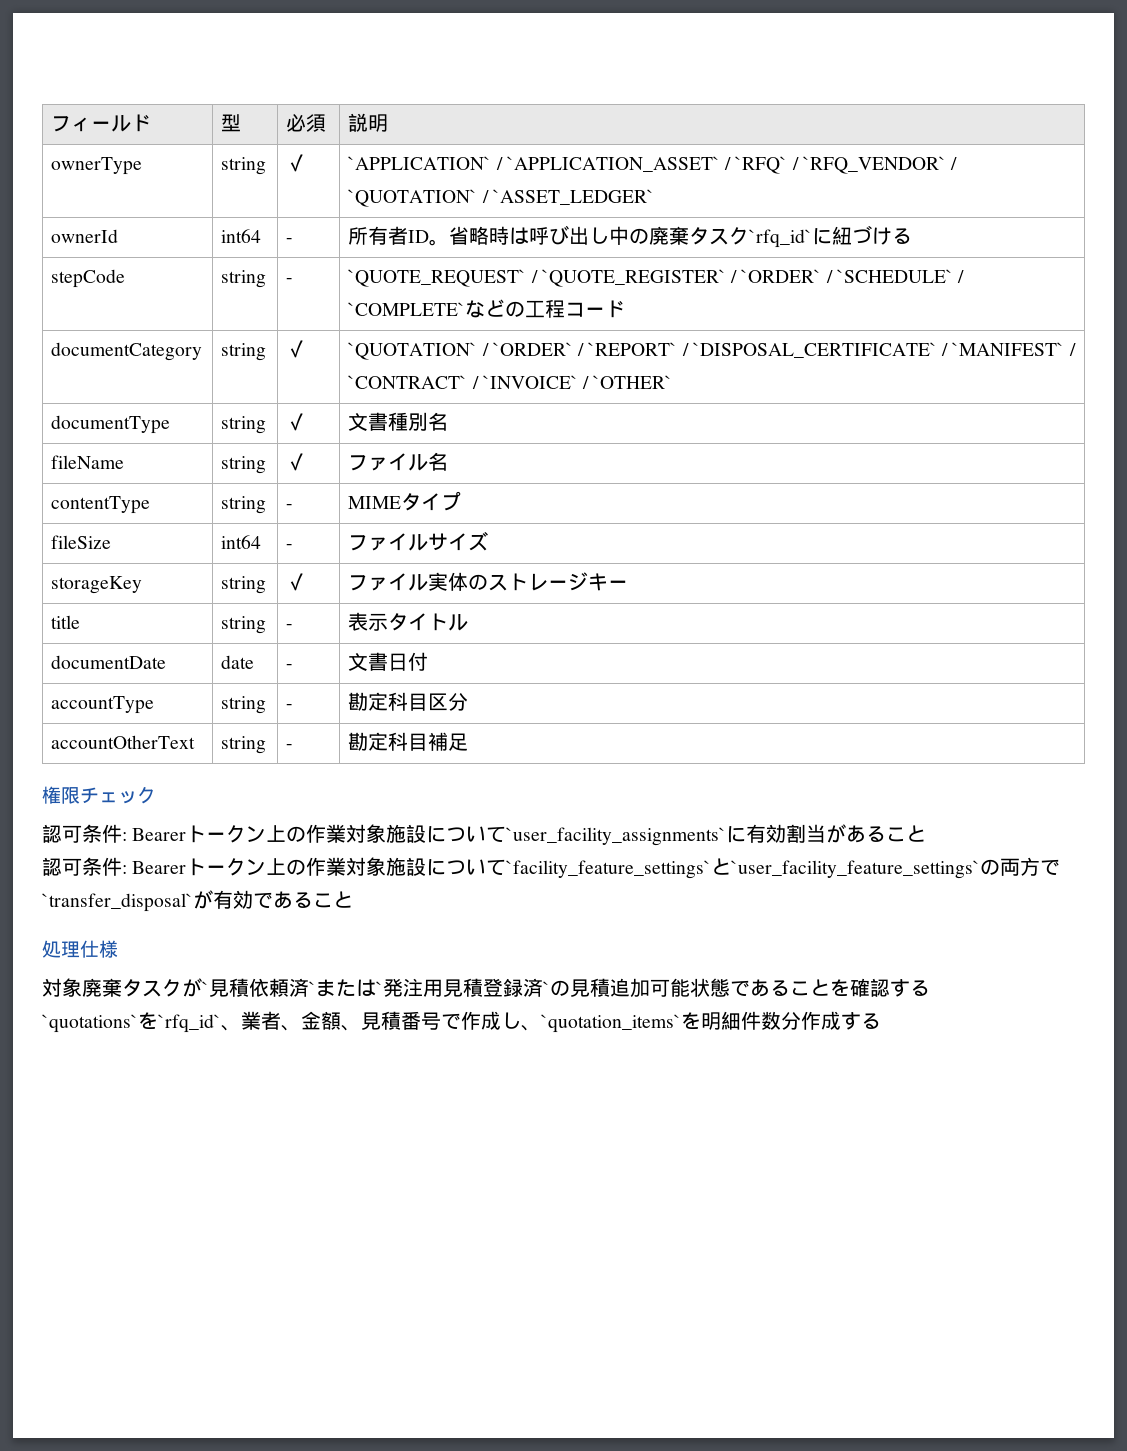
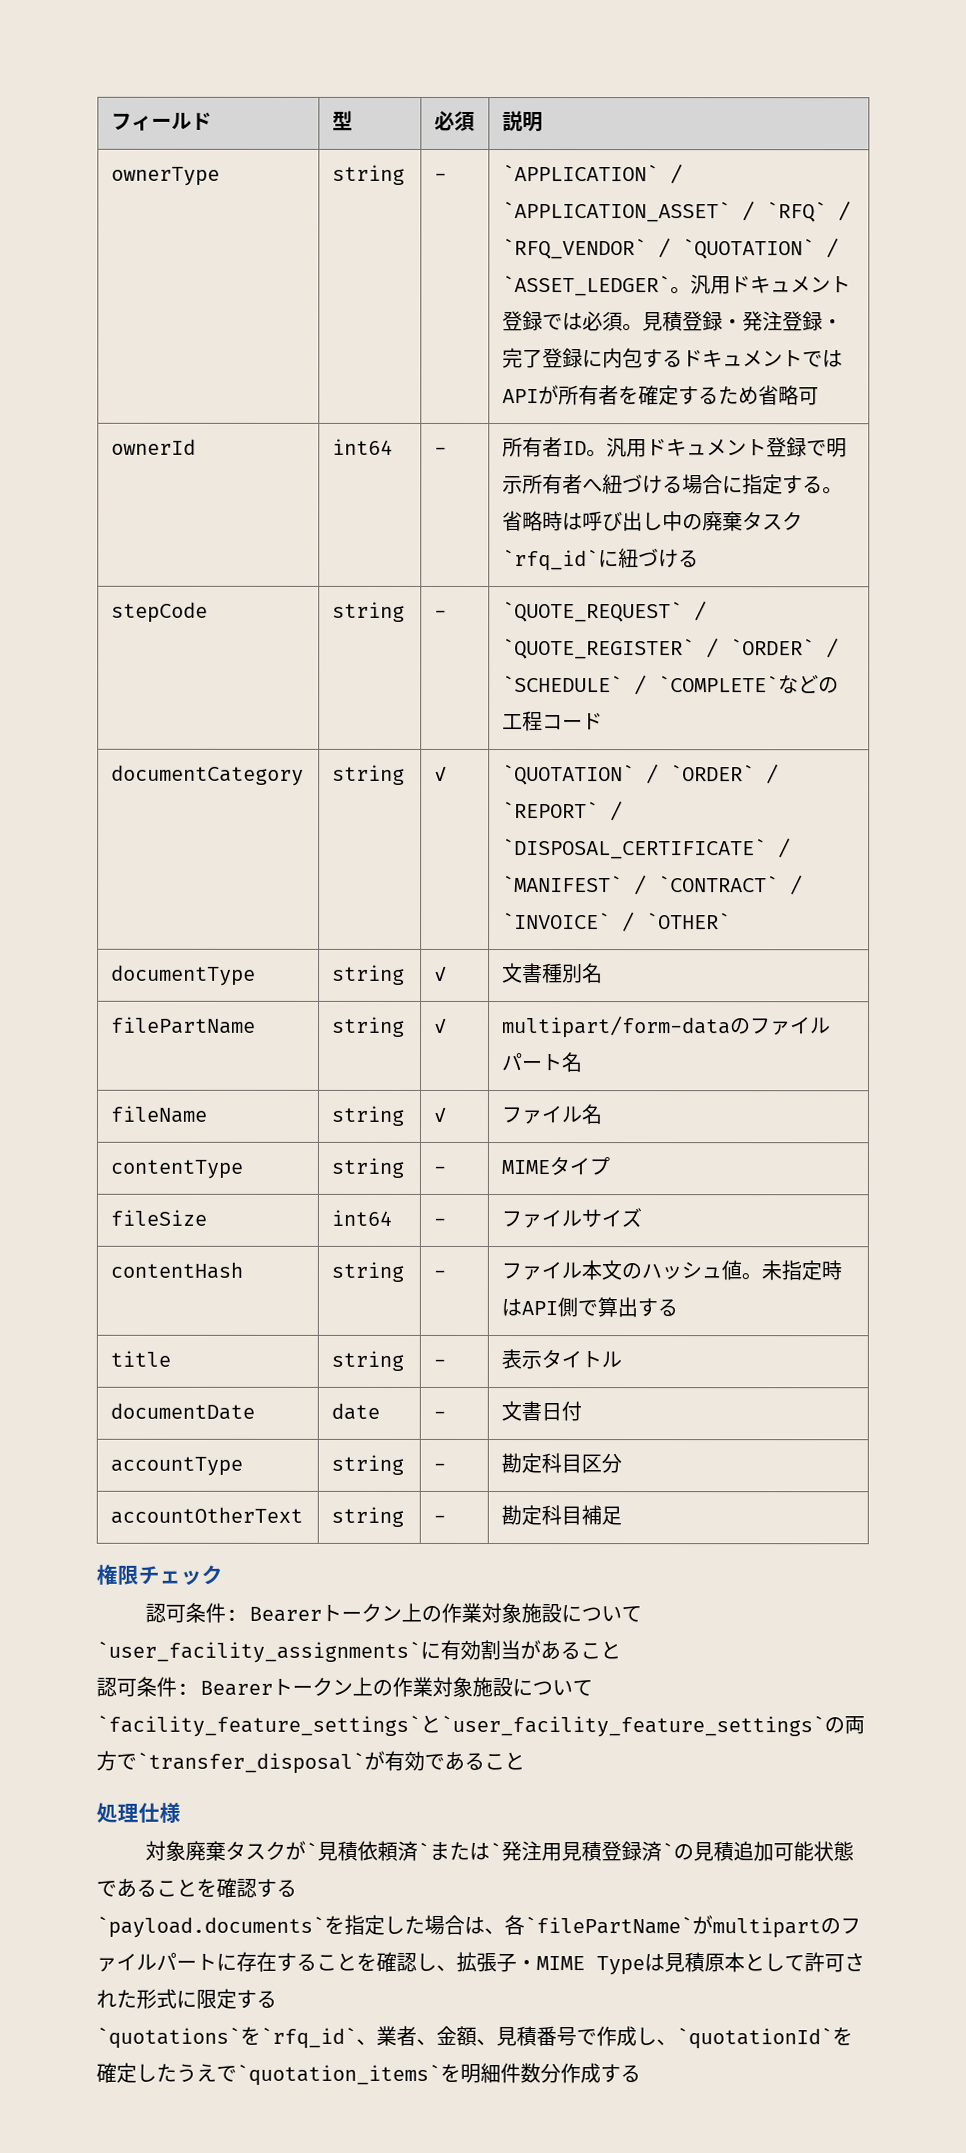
[286,154,307,172] ✓ -> [434,172,448,181] -
(654, 197) none -> [670,274,852,295] [502,311,844,332] [502,348,844,369] [502,385,820,406] 。汎用ドキュメント登録では必須。見積登録・発注登録・完了登録に内包するドキュメントではAPIが所有者を確定するため省略可
(450, 242) none -> [606,437,848,458] [502,474,844,495] 汎用ドキュメント登録で明示所有者へ紐づける場合に指定する。
(449, 421) none -> [111,1016,257,1034] [332,1016,406,1037] [434,1018,448,1033] [502,1016,832,1039] [502,1052,584,1073] // filePartName | string | ✓ | multipart/form-dataのファイルパート名
[51,576,143,594] [221,576,267,594] [286,573,307,591] [348,572,629,591] storageKey | string | ✓ | ファイル実体のストレージキー -> [110,1261,244,1279] [331,1261,405,1282] [433,1269,447,1278] [501,1260,843,1281] [501,1297,679,1318] contentHash | string | - | ファイル本文のハッシュ値。未指定時はAPI側で算出する
(930, 988) none -> [96,1914,861,1939] [96,1951,865,1976] [96,1988,277,2009] // `payload.documents`を指定した場合は、各`filePartName`がmultipartのファイルパートに存在することを確認し、拡張子・MIME Typeは見積原本として許可された形式に限定する
(541, 1028) none -> [676,2027,853,2050] [96,2062,237,2083] `quotationId`を確定したうえで

